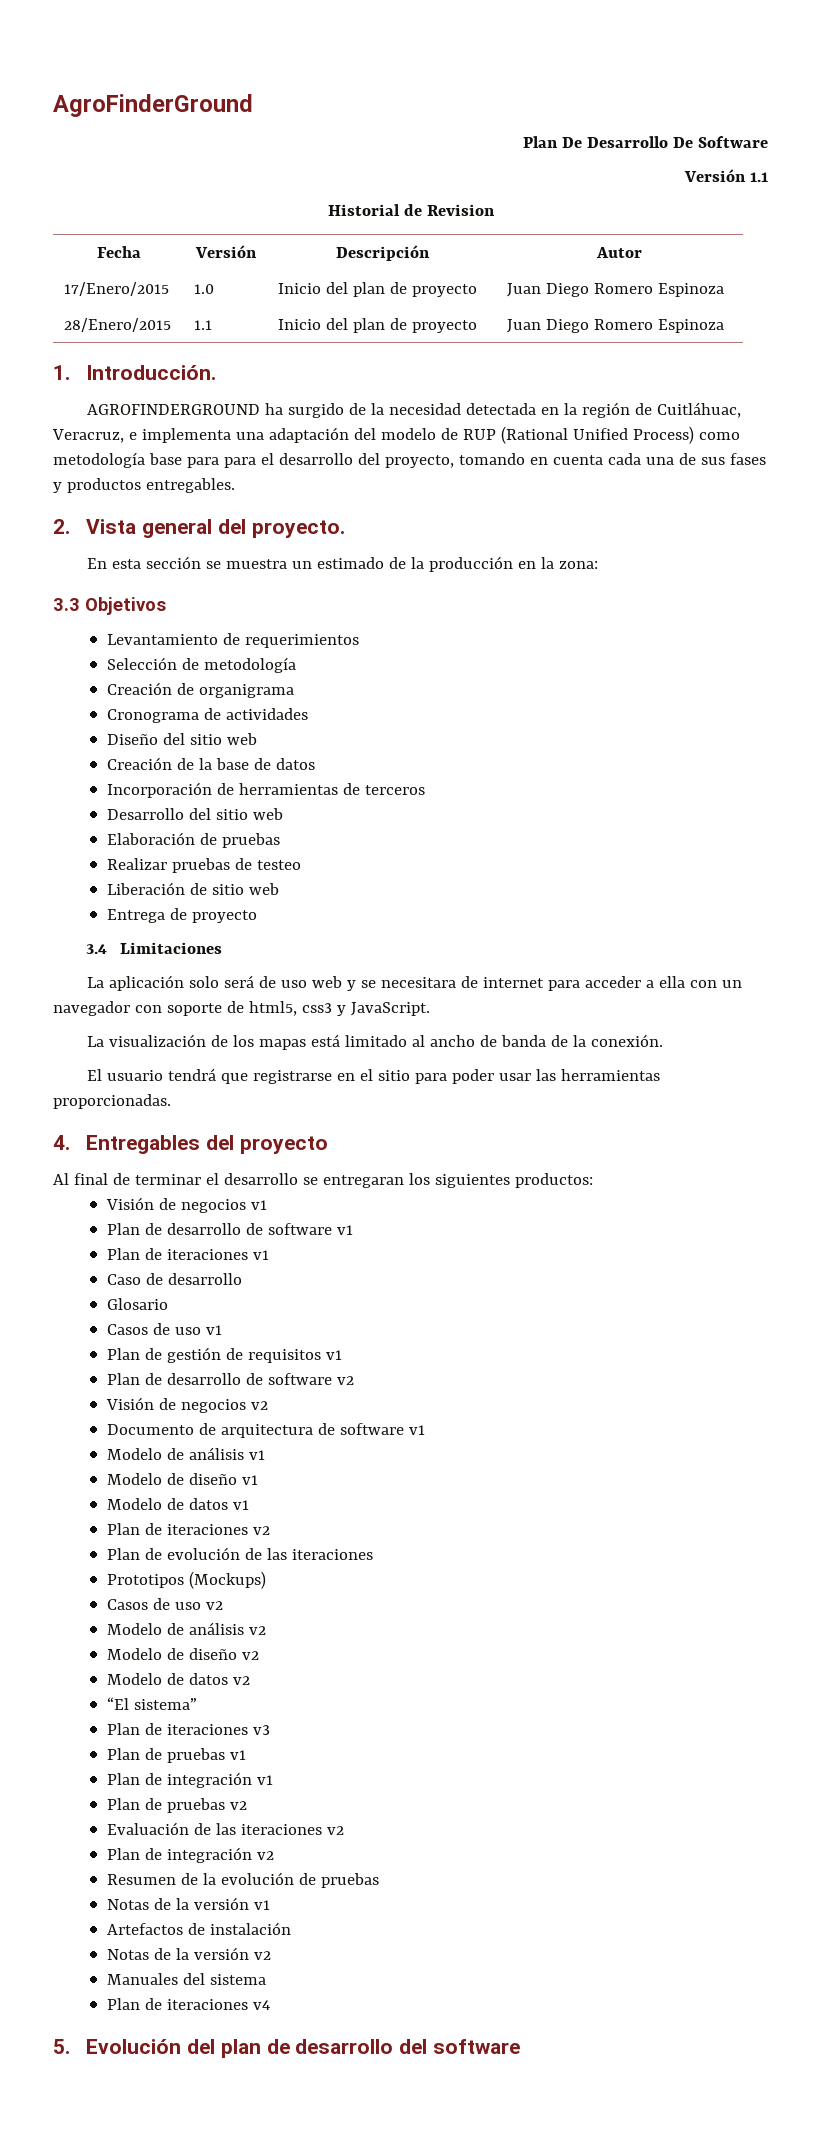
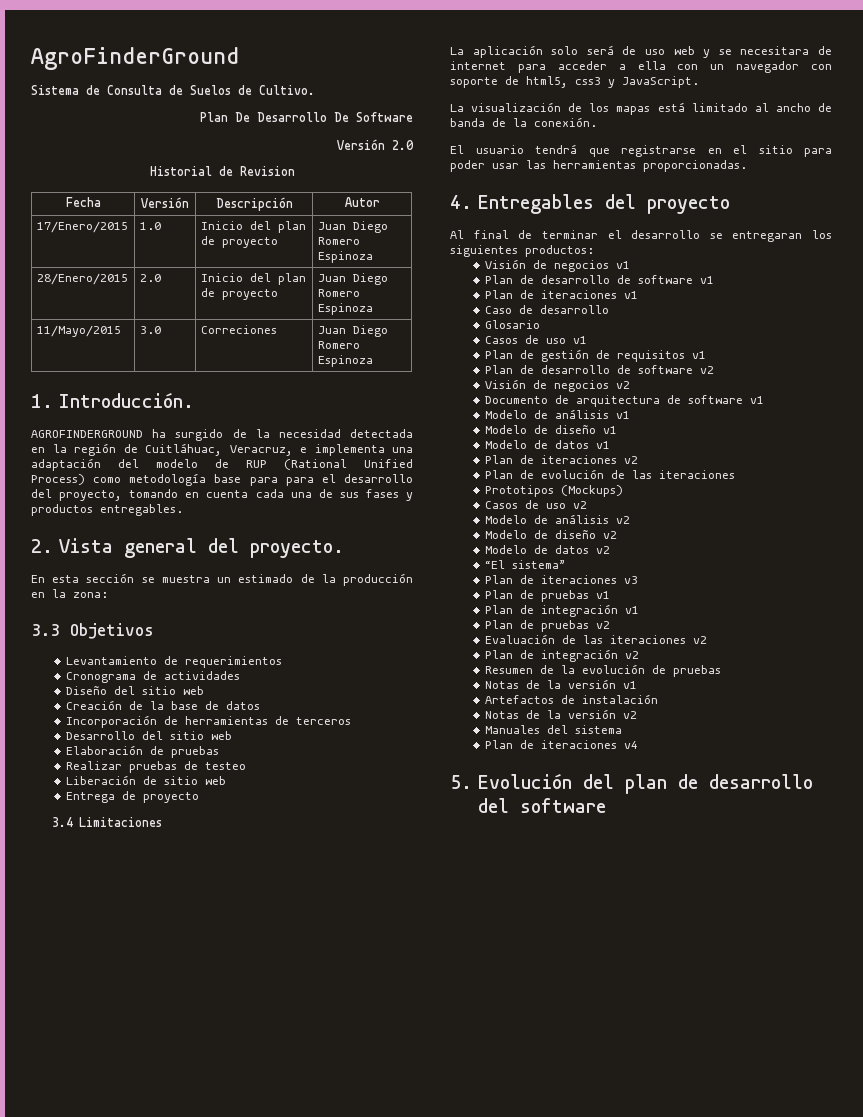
(253, 105) none -> [31,85,315,95] // Sistema de Consulta de Suelos de Cultivo.
[750,172,768,182] 1.1 -> [392,140,414,150] 2.0
[194,320,213,330] [278,318,478,333] [507,319,725,333] 1.1 | Inicio del plan de proyecto | Juan Diego Romero Espinoza -> [139,274,161,282] [200,273,306,285] [200,288,278,300] [317,273,388,285] [317,289,360,297] [317,303,373,315] [36,325,121,337] [139,326,161,334] [200,325,277,334] [317,325,388,337] [317,341,360,349] [317,355,373,367] 2.0 | Inicio del plan de proyecto | Juan Diego Romero Espinoza // 11/Mayo/2015 | 3.0 | Correciones | Juan Diego Romero Espinoza
[106,657,296,673] [106,682,294,698] // Selección de metodología // Creación de organigrama -> (282, 662) none

